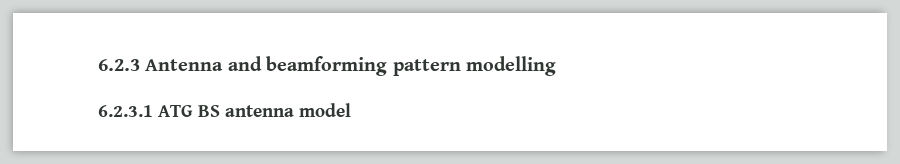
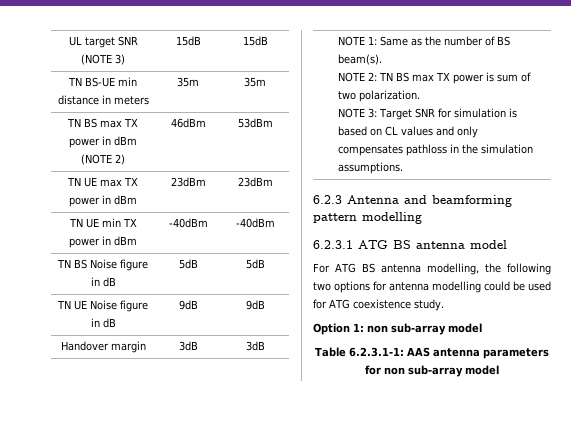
(98, 65) none -> [68,36,138,48] [81,54,125,65] [175,36,201,46] [242,36,268,46] [68,77,137,87] [57,95,149,105] [177,77,199,87] [244,77,266,87] [67,118,138,128] [69,136,137,148] [81,154,125,165] [170,118,206,128] [237,118,273,128] [67,177,138,187] [69,195,137,207] [170,177,206,187] [237,177,273,187] [68,218,137,228] [69,236,137,248] [168,218,208,228] [235,218,275,228] [57,259,148,271] [90,277,116,287] [178,259,198,269] [245,259,265,269] [57,300,148,312] [90,318,116,328] [178,300,198,310] [245,300,265,310] [60,341,146,353] [178,341,198,351] [245,341,265,351] [337,36,510,46] [337,54,382,65] [337,72,531,84] [337,90,420,102] [337,108,517,120] [337,126,478,138] [337,144,533,156] [337,162,403,174] UL target SNR (NOTE 3) | 15dB | 15dB // TN BS-UE min distance in meters | 35m | 35m // TN BS max TX power in dBm (NOTE 2) | 46dBm | 53dBm // TN UE max TX power in dBm | 23dBm | 23dBm // TN UE min TX power in dBm | -40dBm | -40dBm // TN BS Noise figure in dB | 5dB | 5dB // TN UE Noise figure in dB | 9dB | 9dB // Handover margin | 3dB | 3dB // NOTE 1: Same as the number of BS beam(s). // NOTE 2: TN BS max TX power is sum of two polarization. // NOTE 3: Target SNR for simulation is based on CL values and only compensates pathloss in the simulation assumptions. //
(351, 110) none -> [313,263,551,275] [313,281,551,293] [313,299,444,311] [313,323,482,335] [315,347,549,359] [365,365,499,377] // For ATG BS antenna modelling, the following two options for antenna modelling could be used for ATG coexistence study. // Option 1: non sub-array model // Table 6.2.3.1-1: AAS antenna parameters for non sub-array model

